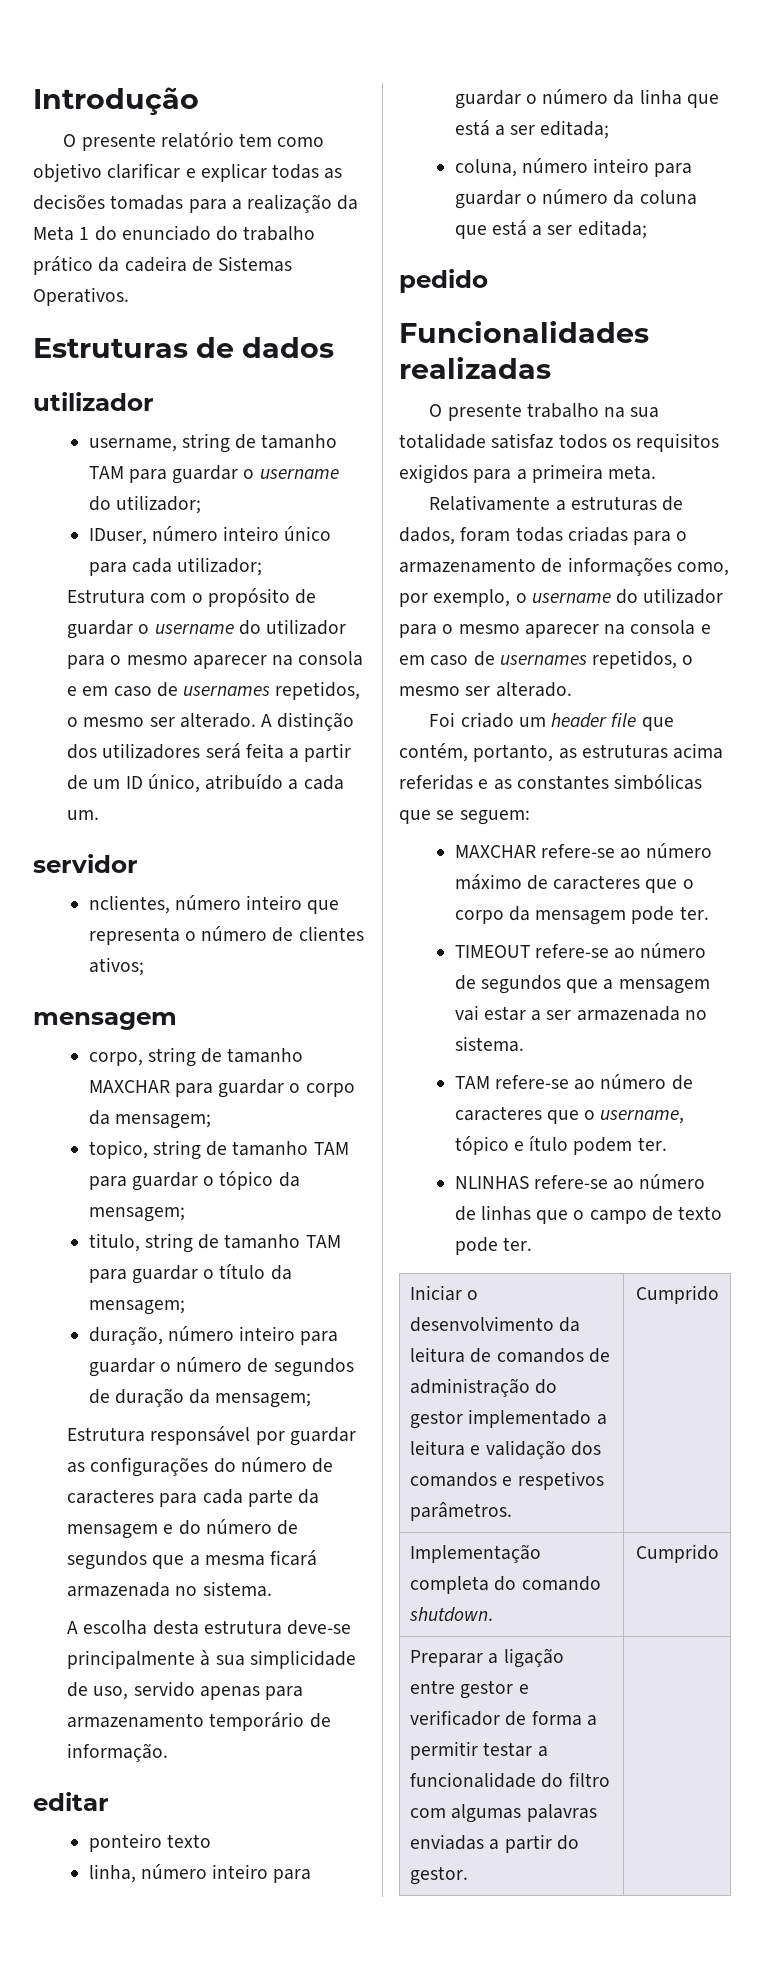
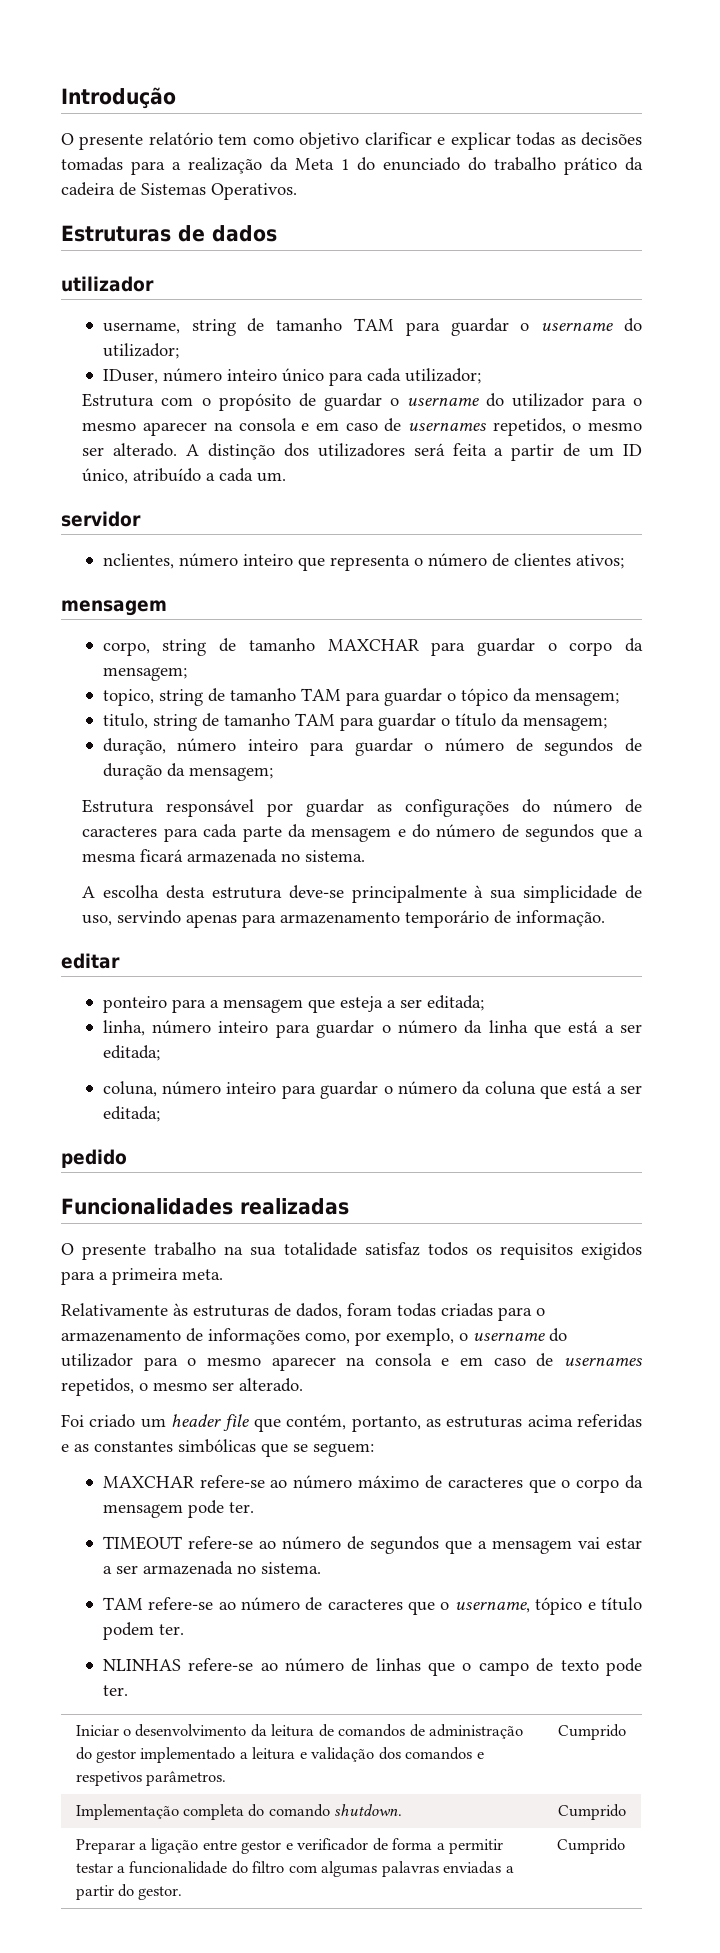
[133,1681,195,1697] servido -> [117,910,182,924] servindo
[166,1834,211,1848] texto -> [171,995,484,1013] para a mensagem que esteja a ser editada;
[555,500,566,511] a -> [173,1303,188,1316] às
[529,1136,569,1151] ítulo -> [601,1597,642,1611] título
(469, 1875) none -> [556,1838,625,1854] Cumprido

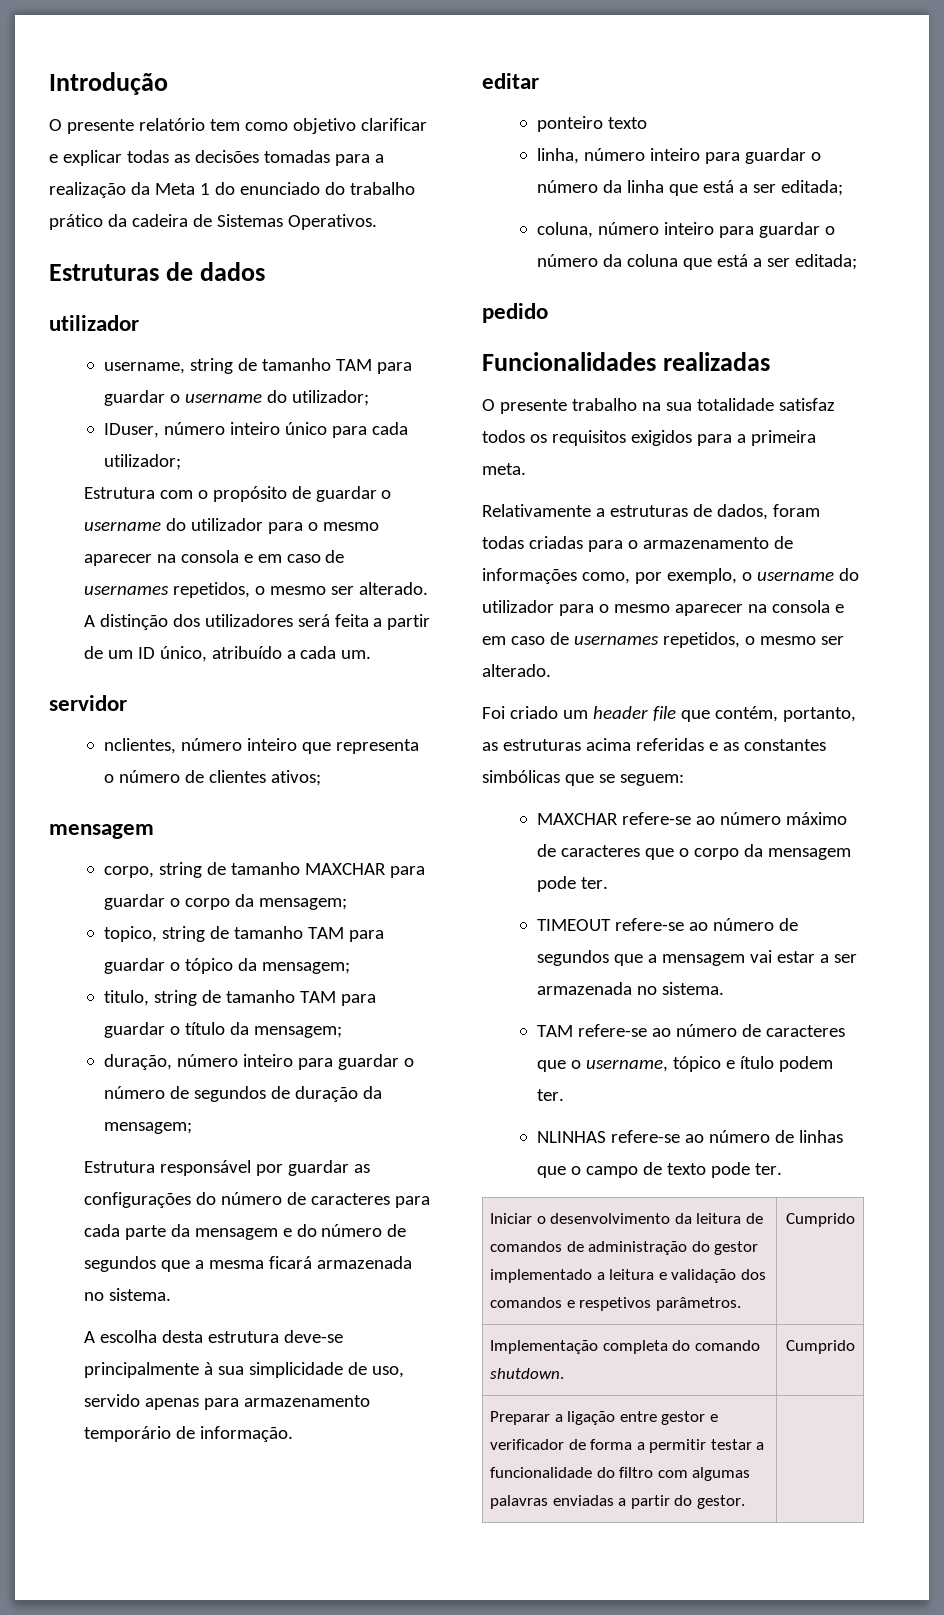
[117,910,182,924] servindo -> [83,1394,140,1407] servido
[171,995,484,1013] para a mensagem que esteja a ser editada; -> [607,117,647,129] texto
[173,1303,188,1316] às -> [595,508,605,517] a
[601,1597,642,1611] título -> [739,1056,774,1069] ítulo
[556,1838,625,1854] Cumprido -> (745, 1502) none

